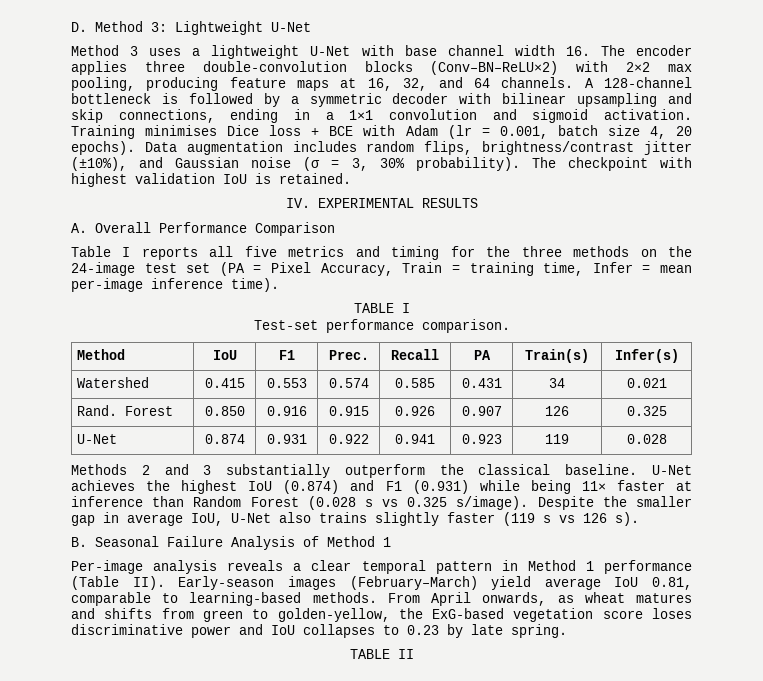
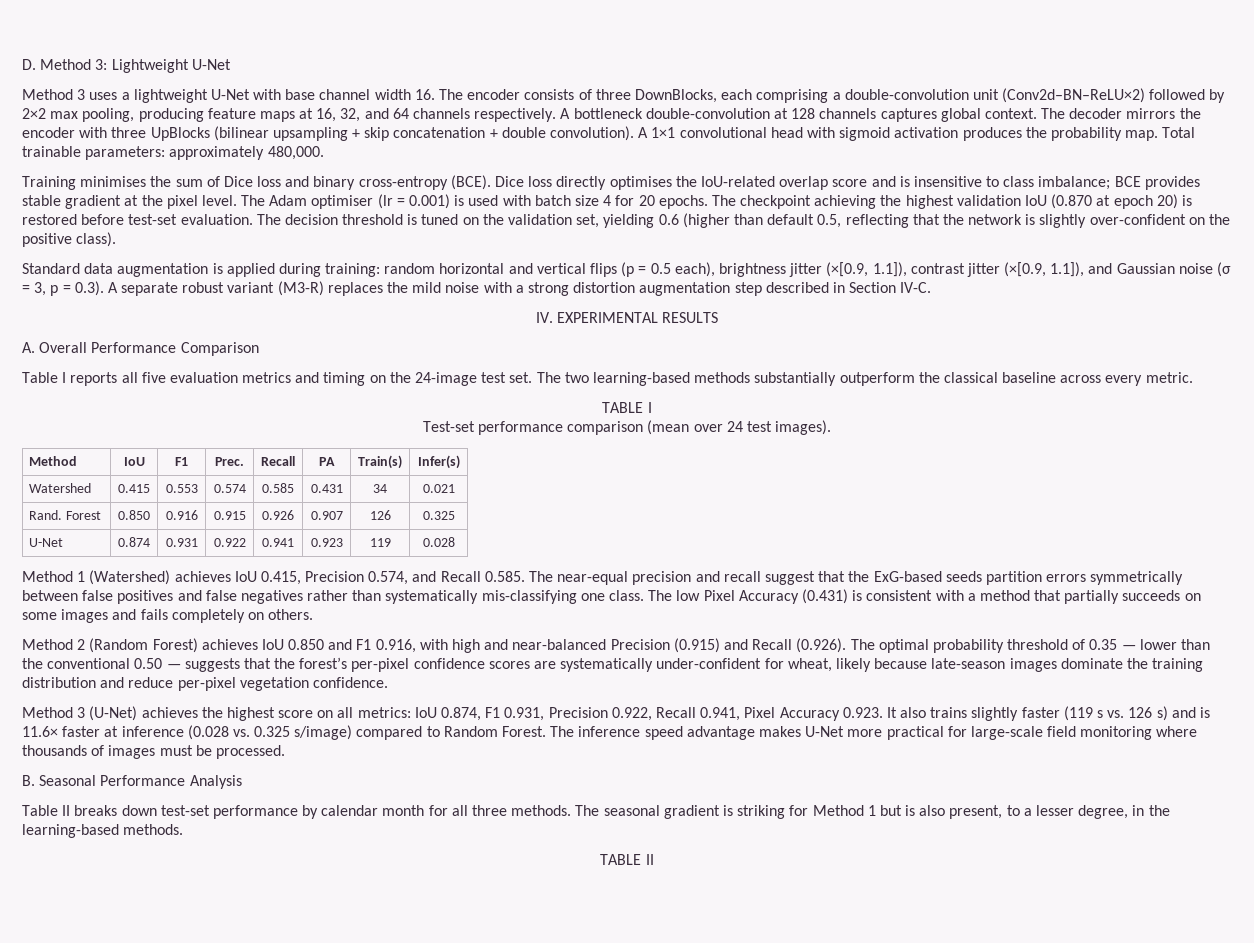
[71,61,609,75] applies three double-convolution blocks (Conv–BN–ReLU×2) with -> [524,88,1226,103] consists of three DownBlocks, each comprising a double-convolution unit (Conv2d–BN–ReLU×2) followed by
[501,77,693,88] [71,93,692,107] [71,109,692,123] [71,125,692,139] [71,141,692,155] [71,157,127,171] channels. A 128-channel bottleneck is followed by a symmetric decoder with bilinear upsampling and skip connections, ending in a 1×1 convolution and sigmoid activation. Training minimises Dice loss + BCE with Adam (lr = 0.001, batch size 4, 20 epochs). Data augmentation includes random flips, brightness/contrast jitter (±10%), -> [413,108,1201,122] [22,126,1196,141] [22,146,324,160] [22,175,1200,190] [22,194,1192,209] [22,213,1230,228] [22,232,117,247] [22,262,1085,277] channels respectively. A bottleneck double-convolution at 128 channels captures global context. The decoder mirrors the encoder with three UpBlocks (bilinear upsampling + skip concatenation + double convolution). A 1×1 convolutional head with sigmoid activation produces the probability map. Total trainable parameters: approximately 480,000. // Training minimises the sum of Dice loss and binary cross-entropy (BCE). Dice loss directly optimises the IoU-related overlap score and is insensitive to class imbalance; BCE provides stable gradient at the pixel level. The Adam optimiser (lr = 0.001) is used with batch size 4 for 20 epochs. The checkpoint achieving the highest validation IoU (0.870 at epoch 20) is restored before test-set evaluation. The decision threshold is tuned on the validation set, yielding 0.6 (higher than default 0.5, reflecting that the network is slightly over-confident on the positive class). // Standard data augmentation is applied during training: random horizontal and vertical flips (p = 0.5 each), brightness jitter (×[0.9, 1.1]), contrast jitter (×[0.9, 1.1]),
[379,157,692,171] [71,173,351,187] 30% probability). The checkpoint with highest validation IoU is retained. -> [50,281,932,296] p = 0.3). A separate robust variant (M3-R) replaces the mild noise with a strong distortion augmentation step described in Section IV-C.
(277, 251) none -> [169,372,238,383] evaluation
[450,246,692,257] [71,262,693,276] [71,278,279,292] [353,303,410,313] [253,319,510,333] for the three methods on the 24-image test set (PA = Pixel Accuracy, Train = training time, Infer = mean per-image inference time). // TABLE I // Test-set performance comparison. -> [369,372,1193,386] [602,402,652,413] [422,420,832,435] on the 24-image test set. The two learning-based methods substantially outperform the classical baseline across every metric. // TABLE I // Test-set performance comparison (mean over 24 test images).
[71,464,692,478] [71,480,692,494] [71,496,692,510] [71,512,271,526] Methods 2 and 3 substantially outperform the classical baseline. U-Net achieves the highest IoU (0.874) and F1 (0.931) while being 11× faster at inference than Random Forest (0.028 s vs 0.325 s/image). Despite the smaller gap in average IoU, U-Net -> [22,570,1184,585] [22,589,1201,604] [22,609,314,623] [22,638,1210,653] [22,657,1204,672] [22,677,388,691] [22,706,897,721] Method 1 (Watershed) achieves IoU 0.415, Precision 0.574, and Recall 0.585. The near-equal precision and recall suggest that the ExG-based seeds partition errors symmetrically between false positives and false negatives rather than systematically mis-classifying one class. The low Pixel Accuracy (0.431) is consistent with a method that partially succeeds on some images and fails completely on others. // Method 2 (Random Forest) achieves IoU 0.850 and F1 0.916, with high and near-balanced Precision (0.915) and Recall (0.926). The optimal probability threshold of 0.35 — lower than the conventional 0.50 — suggests that the forest’s per-pixel confidence scores are systematically under-confident for wheat, likely because late-season images dominate the training distribution and reduce per-pixel vegetation confidence. // Method 3 (U-Net) achieves the highest score on all metrics: IoU 0.874, F1 0.931, Precision 0.922, Recall 0.941, Pixel Accuracy 0.923. It
[559,512,639,526] vs 126 s). -> [1107,706,1210,721] [22,725,1198,740] [22,745,285,759] vs. 126 s) and is 11.6× faster at inference (0.028 vs. 0.325 s/image) compared to Random Forest. The inference speed advantage makes U-Net more practical for large-scale field monitoring where thousands of images must be processed.
[167,536,223,547] Failure -> [100,775,186,786] Performance
[303,536,391,547] [71,560,693,574] [71,576,692,590] [71,592,692,606] [71,608,692,622] [71,624,567,638] of Method 1 // Per-image analysis reveals a clear temporal pattern in Method 1 performance (Table II). Early-season images (February–March) yield average IoU 0.81, comparable to learning-based methods. From April onwards, as wheat matures and shifts from green to golden-yellow, the ExG-based vegetation score loses discriminative power and IoU collapses to 0.23 by late spring. -> [22,805,1170,819] [22,824,184,838] // Table II breaks down test-set performance by calendar month for all three methods. The seasonal gradient is striking for Method 1 but is also present, to a lesser degree, in the learning-based methods.

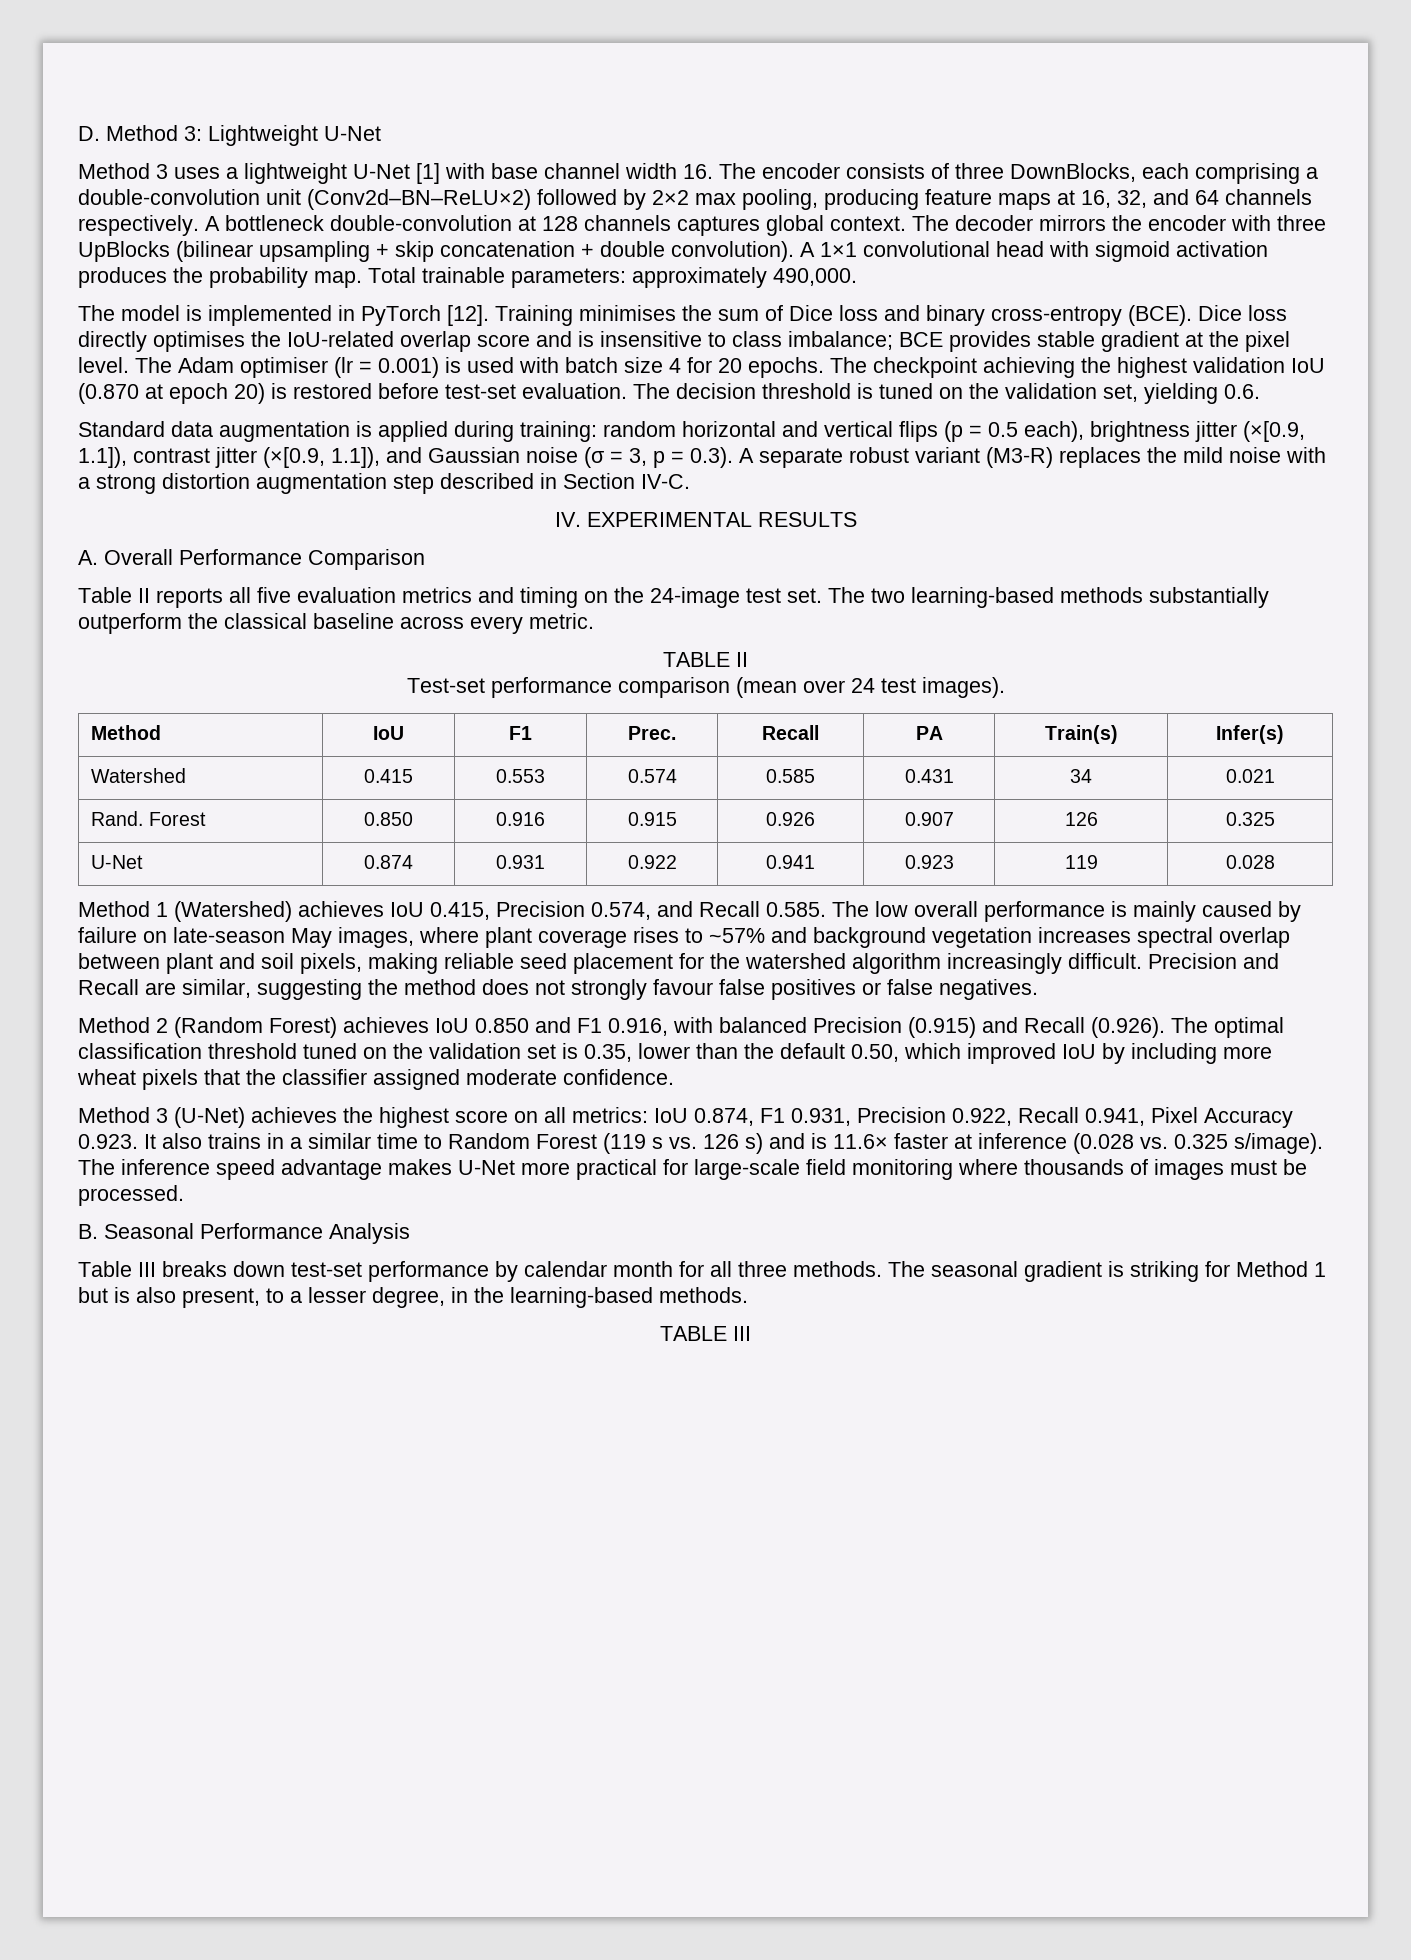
(250, 94) none -> [416,163,440,184] [1]
[267,146,324,160] 480,000. // -> [773,268,857,286] [78,305,489,326] 490,000. // The model is implemented in PyTorch [12].
[658,213,1230,228] [22,232,117,247] 0.6 (higher than default 0.5, reflecting that the network is slightly over-confident on the positive class). -> [1224,384,1260,399] 0.6.
[62,372,67,383] I -> [138,588,150,603] II
[647,402,652,413] I -> [736,652,748,667] II
[557,571,1184,585] [22,589,1201,604] [22,609,314,623] near-equal precision and recall suggest that the ExG-based seeds partition errors symmetrically between false positives and false negatives rather than systematically mis-classifying one class. The low Pixel Accuracy (0.431) is consistent with a method that partially succeeds on some images and fails completely on others. -> [875,901,1301,922] [78,927,1290,948] [78,953,1279,974] [78,979,1038,1000] low overall performance is mainly caused by failure on late-season May images, where plant coverage rises to ~57% and background vegetation increases spectral overlap between plant and soil pixels, making reliable seed placement for the watershed algorithm increasingly difficult. Precision and Recall are similar, suggesting the method does not strongly favour false positives or false negatives.
[452,639,607,653] high and near-balanced -> [719,1017,807,1033] balanced
[932,639,1210,653] [22,657,1204,672] [22,677,309,691] probability threshold of 0.35 — lower than the conventional 0.50 — suggests that the forest’s per-pixel confidence scores are systematically under-confident for wheat, likely because late-season images dominate the training distribution and reduce per-pixel vegetation -> [78,1043,1272,1064] [77,1069,557,1090] classification threshold tuned on the validation set is 0.35, lower than the default 0.50, which improved IoU by including more wheat pixels that the classifier assigned moderate
[971,707,1060,721] slightly faster -> [267,1133,597,1149] in a similar time to Random Forest
[294,725,547,740] s/image) compared to Random Forest. -> [1234,1133,1323,1154] s/image).
[62,805,71,816] II -> [138,1262,156,1277] III
[645,854,654,865] II -> [733,1326,751,1341] III

